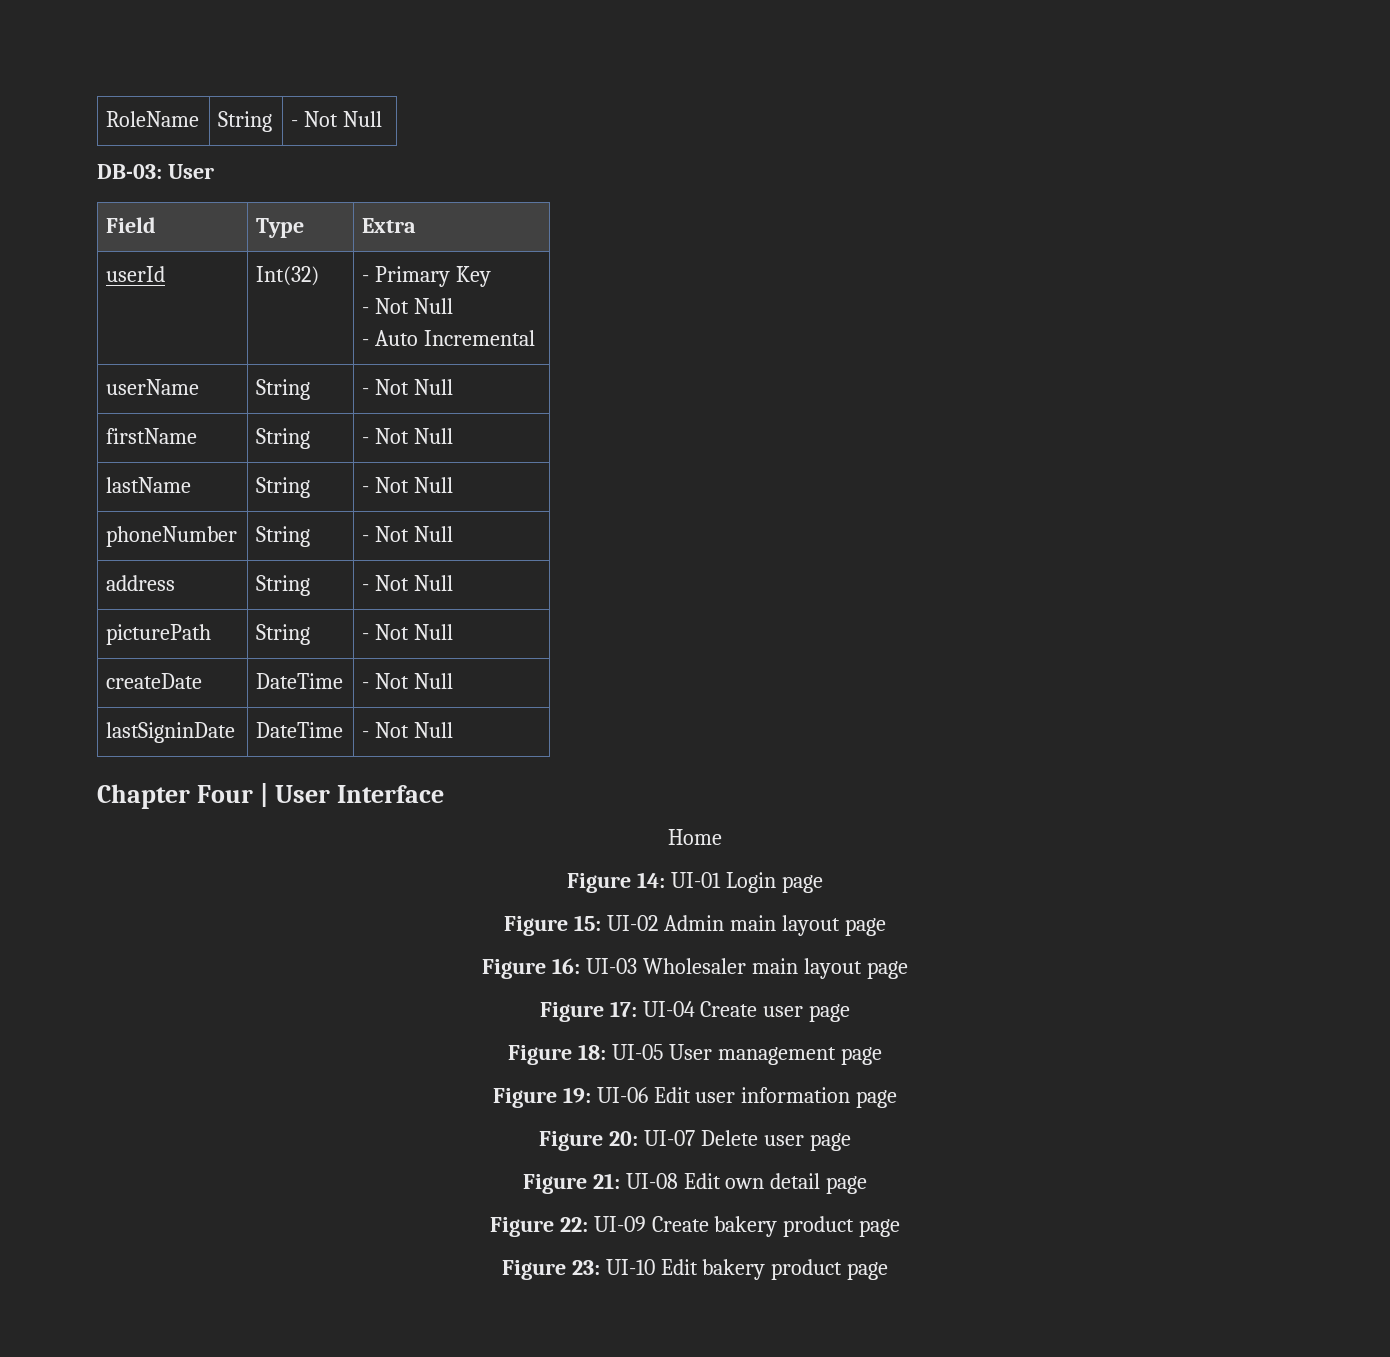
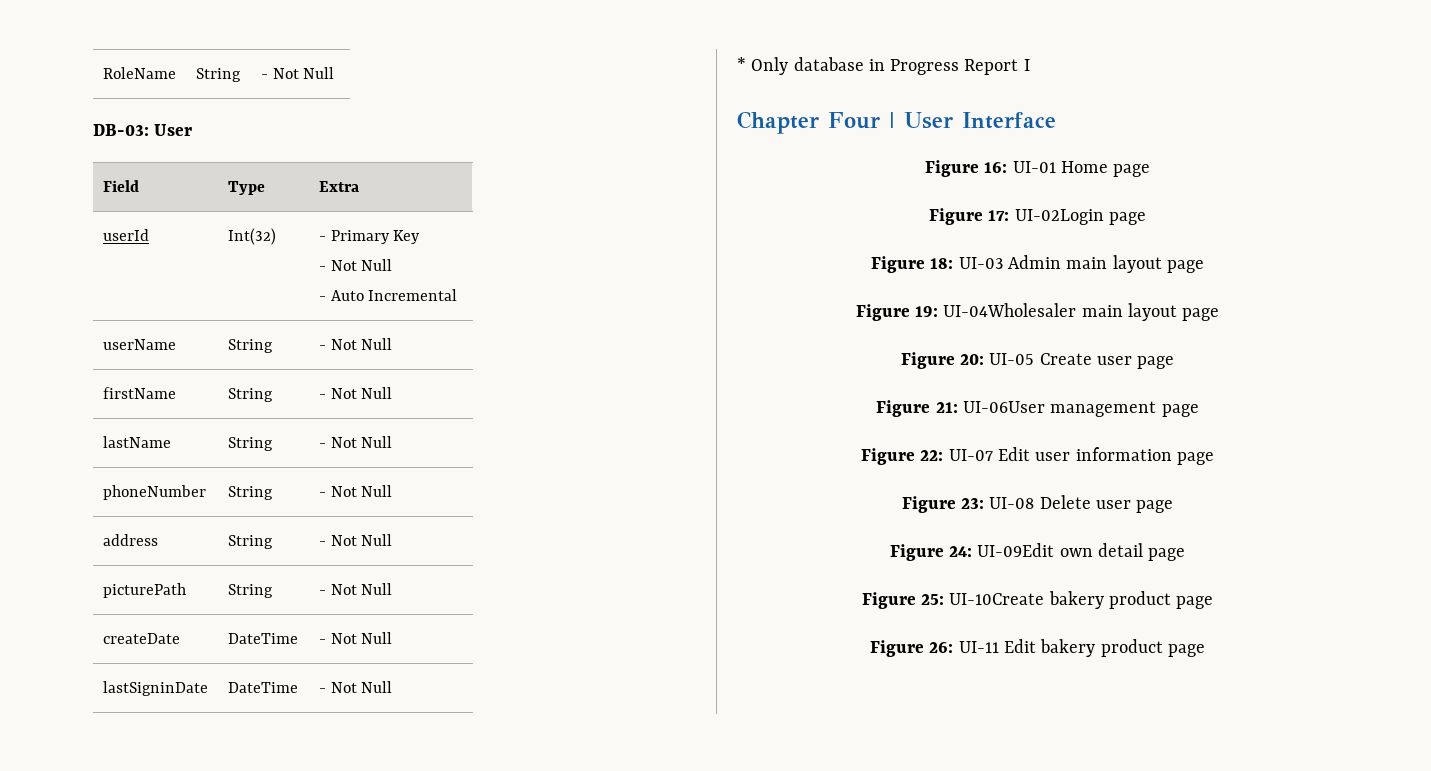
(454, 730) none -> [737,57,1030,75] // * Only database in Progress Report I
[668,829,722,845] [567,872,823,893] [504,915,659,936] Home // Figure 14: UI-01 Login page // Figure 15: UI-02 -> [924,160,1151,177] [929,208,1146,225] [871,256,1003,273] Figure 16: UI-01 Home page // Figure 17: UI-02Login page // Figure 18: UI-03
[552,958,908,979] [539,1001,695,1022] 16: UI-03 Wholesaler main layout page // Figure 17: UI-04 -> [915,303,1220,321] [900,352,1035,369] 19: UI-04Wholesaler main layout page // Figure 20: UI-05
[578,1044,712,1060] 18: UI-05 User -> [935,401,1045,413] 21: UI-06User
[562,1087,648,1103] 19: UI-06 -> [920,449,993,461] 22: UI-07
[609,1130,696,1146] 20: UI-07 -> [961,497,1035,509] 23: UI-08
[592,1173,721,1189] 21: UI-08 Edit -> [949,543,1055,557] 24: UI-09Edit
[559,1216,709,1232] 22: UI-09 Create -> [921,593,1045,605] 25: UI-10Create
[571,1259,655,1275] 23: UI-10 -> [929,641,999,653] 26: UI-11

